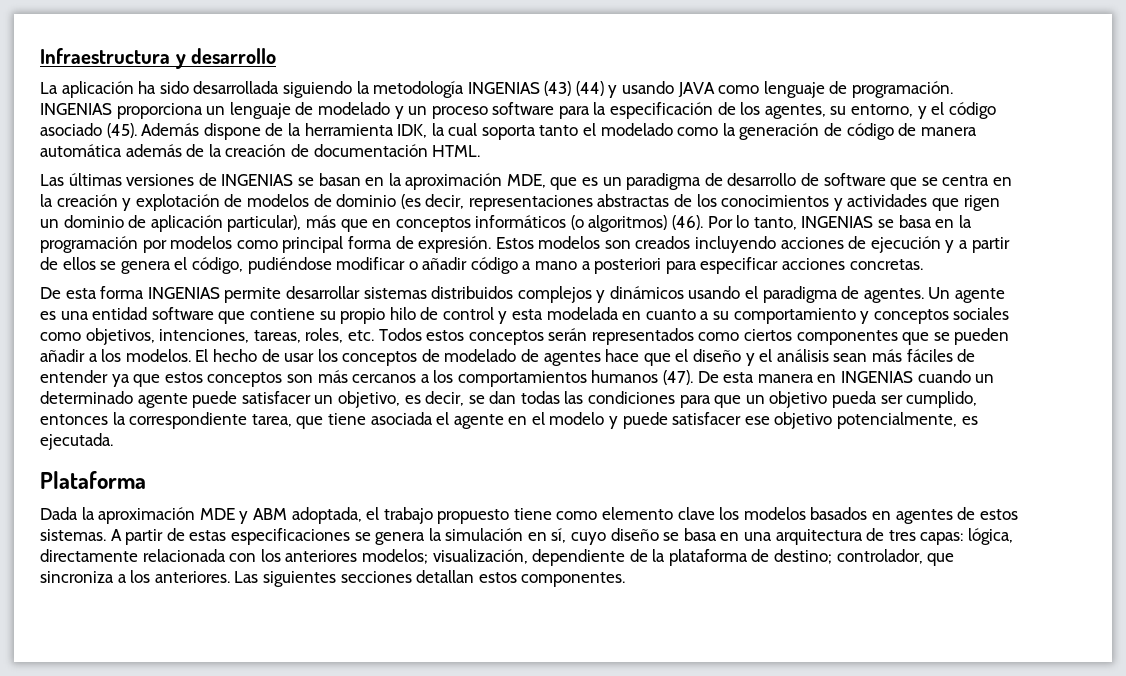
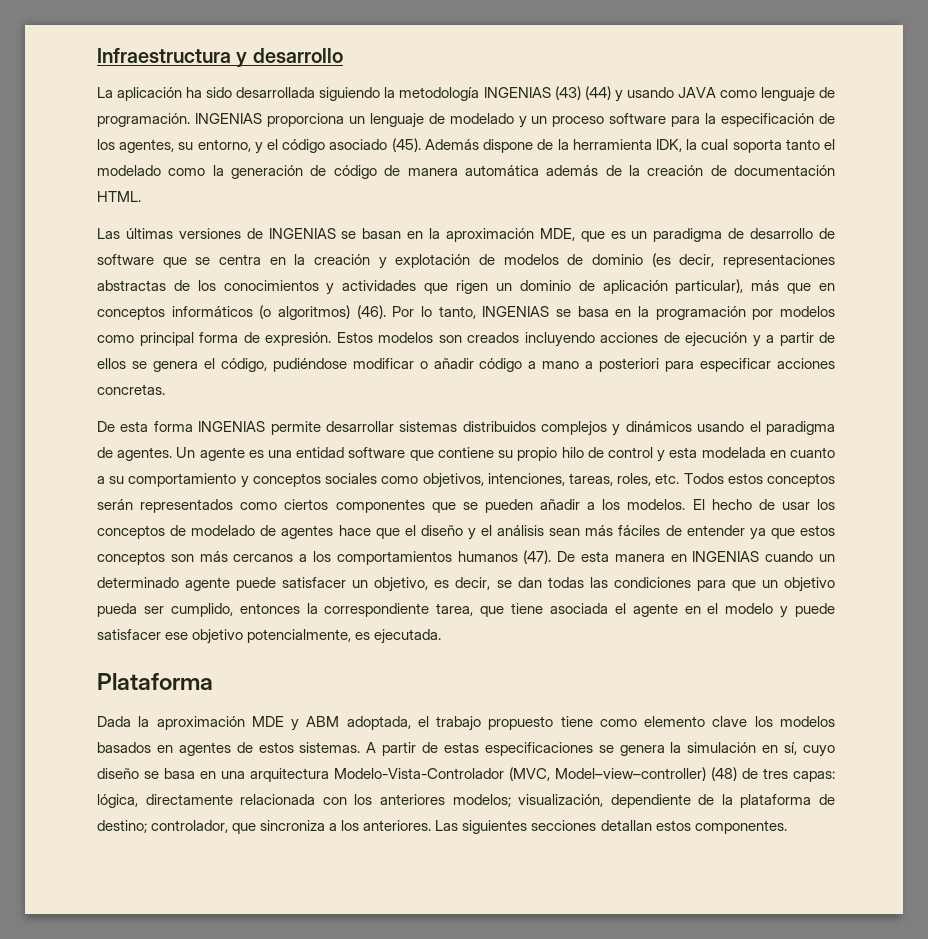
(863, 537) none -> [334,767,737,781] Modelo-Vista-Controlador (MVC, Model–view–controller) (48)

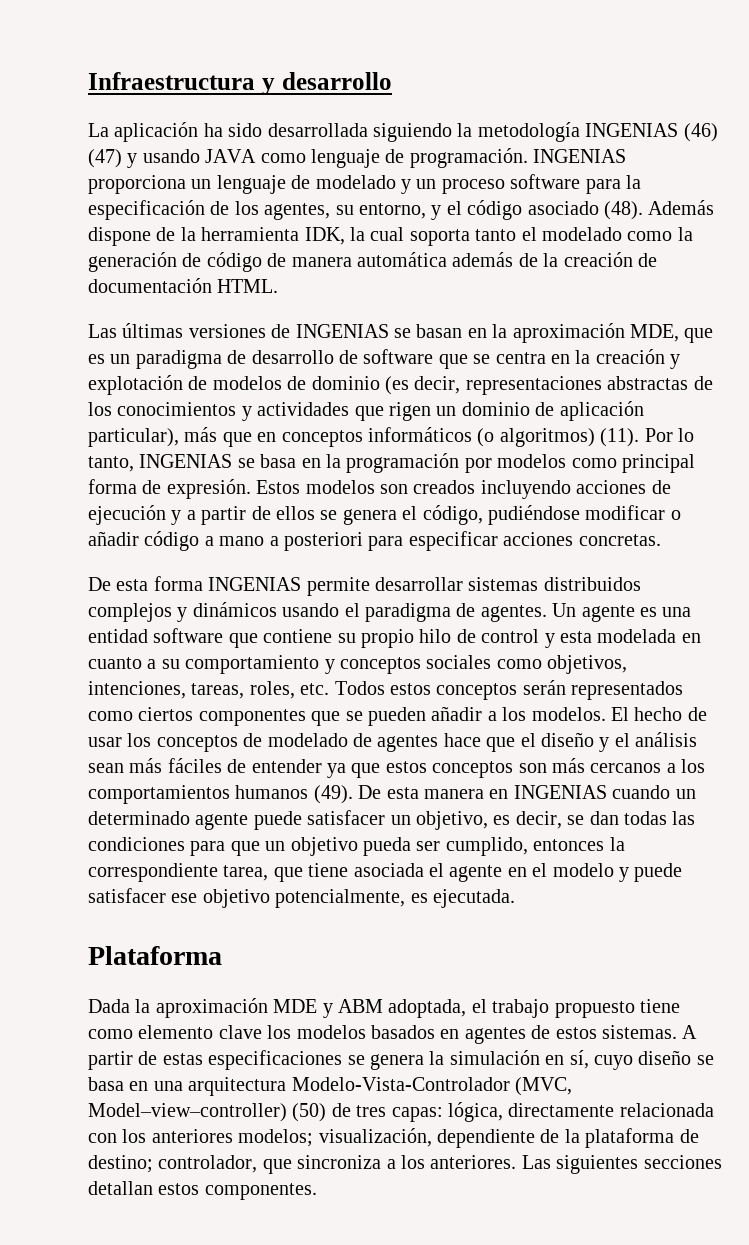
[554,86,611,100] (43) (44) -> [683,123,718,142] [88,149,122,168] (46) (47)
[391,138,421,152] (45). -> [603,201,643,220] (48).
[356,305,386,319] (46). -> [600,428,640,447] (11).
[523,550,552,564] (47). -> [313,785,353,804] (49).
[711,767,737,781] (48) -> [292,1103,327,1122] (50)

